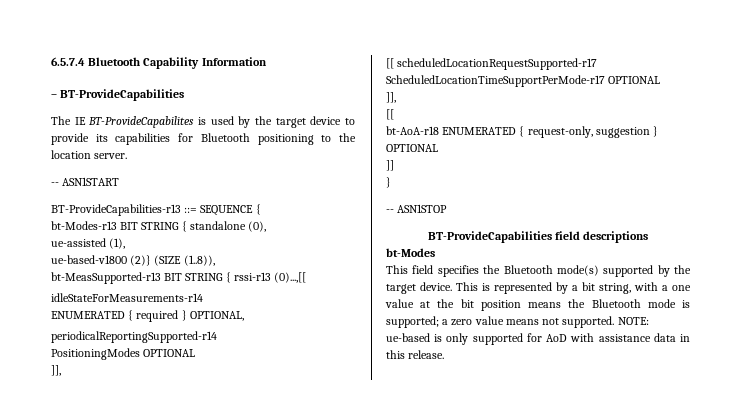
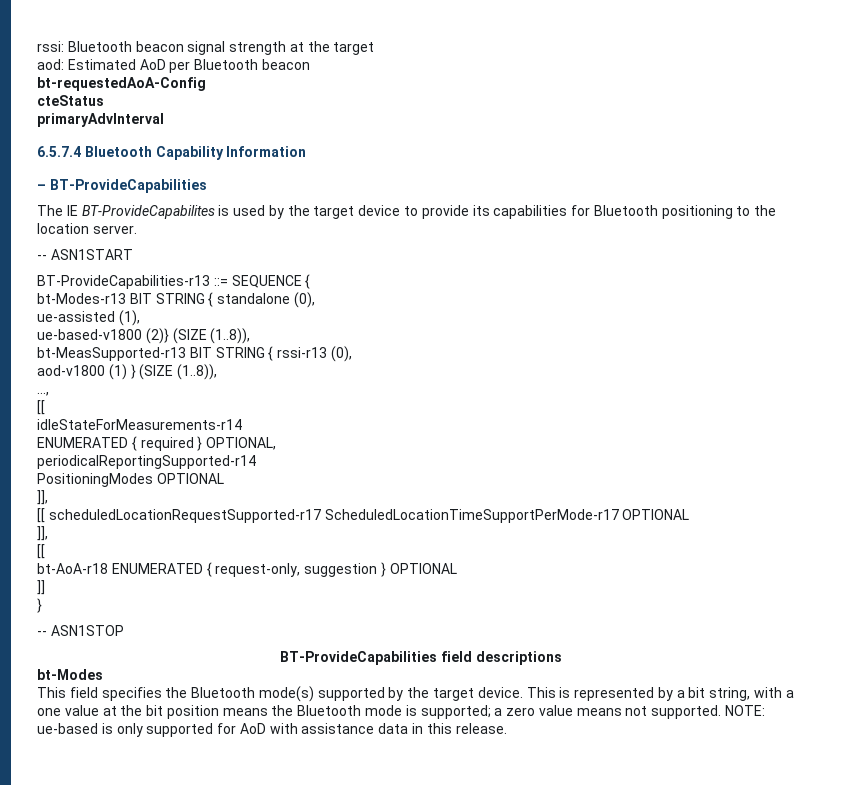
(51, 61) none -> [37,41,375,55] [37,59,310,73] [37,77,206,91] [37,95,104,106] [37,113,164,127] rssi: Bluetooth beacon signal strength at the target // aod: Estimated AoD per Bluetooth beacon // bt-requestedAoA-Config // cteStatus // primaryAdvInterval //
[274,272,307,283] (0)...,[[ -> [330,346,352,362] [37,364,218,380] [37,392,49,396] [37,400,45,415] (0), // aod-v1800 (1) } (SIZE (1..8)), // ..., // [[

